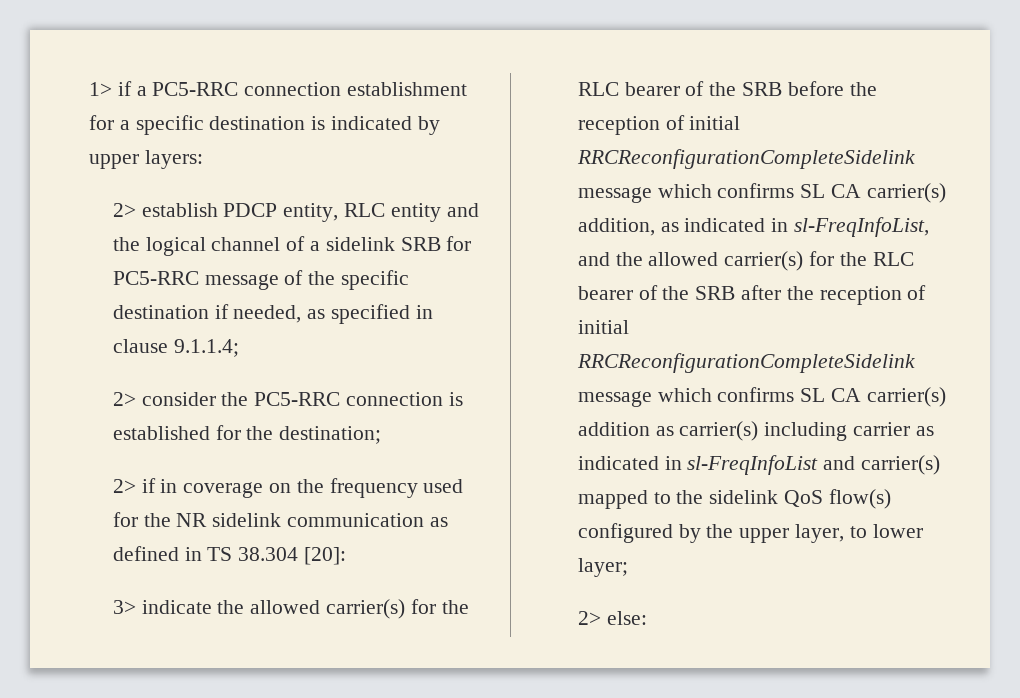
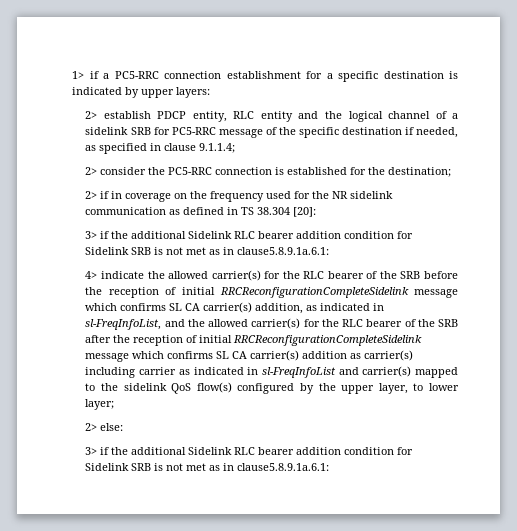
(136, 607) none -> [100,231,414,239] [85,247,330,255] [85,271,98,279] if the additional Sidelink RLC bearer addition condition for Sidelink SRB is not met as in clause5.8.9.1a.6.1: // 4>
(647, 618) none -> [85,447,414,455] [85,463,330,471] // 3> if the additional Sidelink RLC bearer addition condition for Sidelink SRB is not met as in clause5.8.9.1a.6.1:

